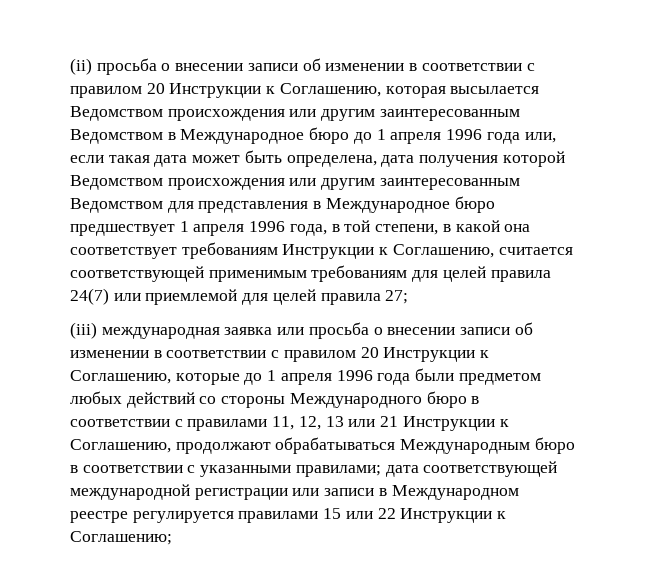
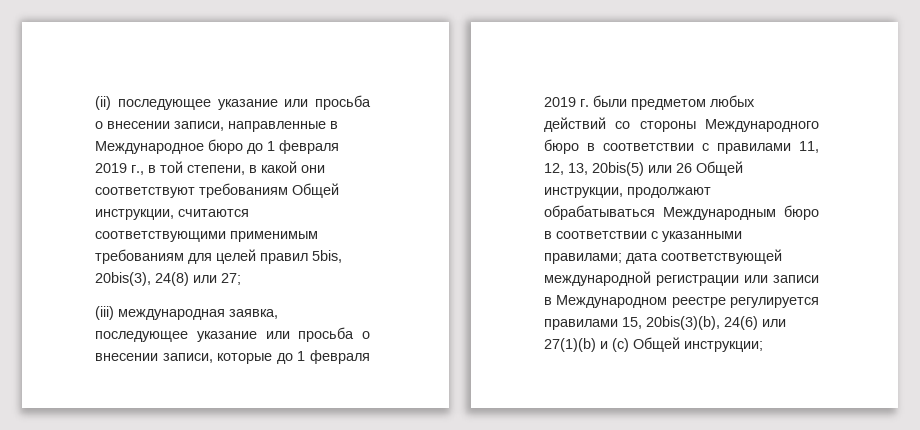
[96,58,535,75] [70,83,540,98] [70,106,520,121] [70,129,163,144] просьба о внесении записи об изменении в соответствии с правилом 20 Инструкции к Соглашению, которая высылается Ведомством происхождения или другим заинтересованным Ведомством -> [117,95,371,110] [95,121,326,132] последующее указание или просьба о внесении записи, направленные
[390,129,556,144] [70,150,565,167] [70,175,520,190] [70,196,495,213] [70,221,327,236] апреля 1996 года или, если такая дата может быть определена, дата получения которой Ведомством происхождения или другим заинтересованным Ведомством для представления в Международное бюро предшествует 1 апреля 1996 года, -> [279,140,339,154] [95,163,144,175] февраля 2019 г.,
[504,224,531,232] [70,242,573,259] [70,265,551,282] [70,288,381,305] она соответствует требованиям Инструкции к Соглашению, считается соответствующей применимым требованиям для целей правила 24(7) или приемлемой для целей правила -> [301,165,325,173] [95,183,339,198] [95,209,249,220] [95,231,318,242] [95,249,342,264] [95,272,217,286] они соответствуют требованиям Общей инструкции, считаются соответствующими применимым требованиям для целей правил 5bis, 20bis(3), 24(8) или
[224,322,533,339] [70,347,490,362] [70,370,411,385] заявка или просьба о внесении записи об изменении в соответствии с правилом 20 Инструкции к Соглашению, которые до 1 апреля 1996 года -> [229,309,278,319] [95,327,370,342] [95,350,370,364] [544,97,589,107] заявка, последующее указание или просьба о внесении записи, которые до 1 февраля 2019 г.
[325,416,509,431] [70,439,171,453] 13 или 21 Инструкции к Соглашению, -> [568,161,743,176] [544,187,623,198] 13, 20bis(5) или 26 Общей инструкции,
[323,508,507,523] [70,531,172,545] 15 или 22 Инструкции к Соглашению; -> [622,316,786,330] [544,337,763,352] 15, 20bis(3)(b), 24(6) или 27(1)(b) и (c) Общей инструкции;

